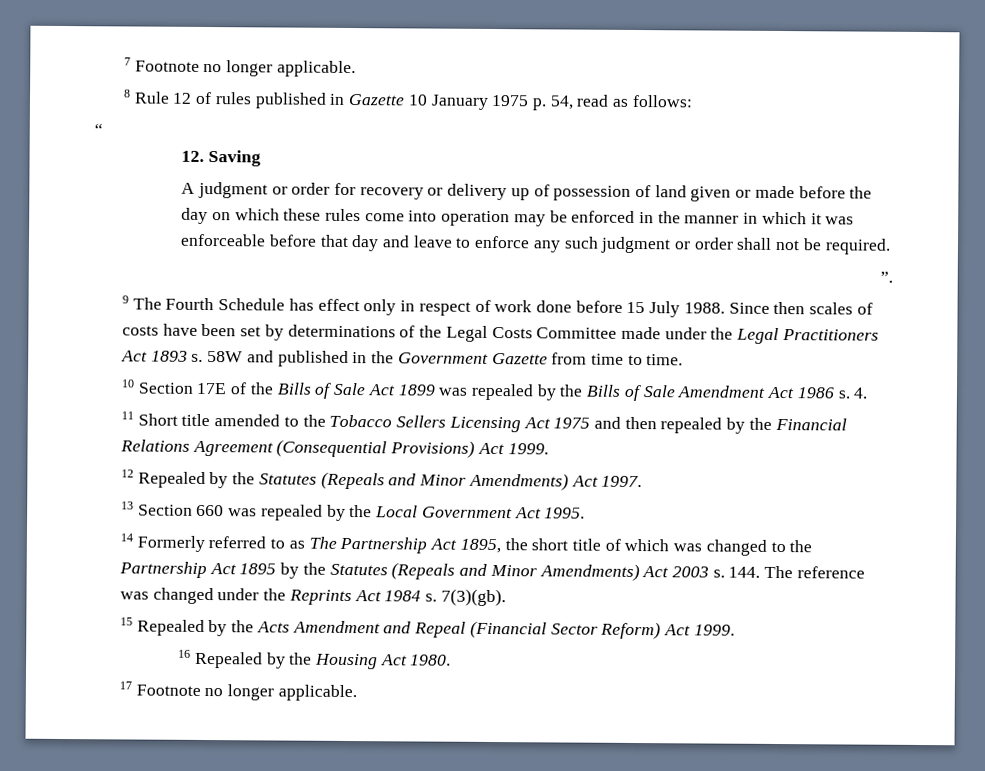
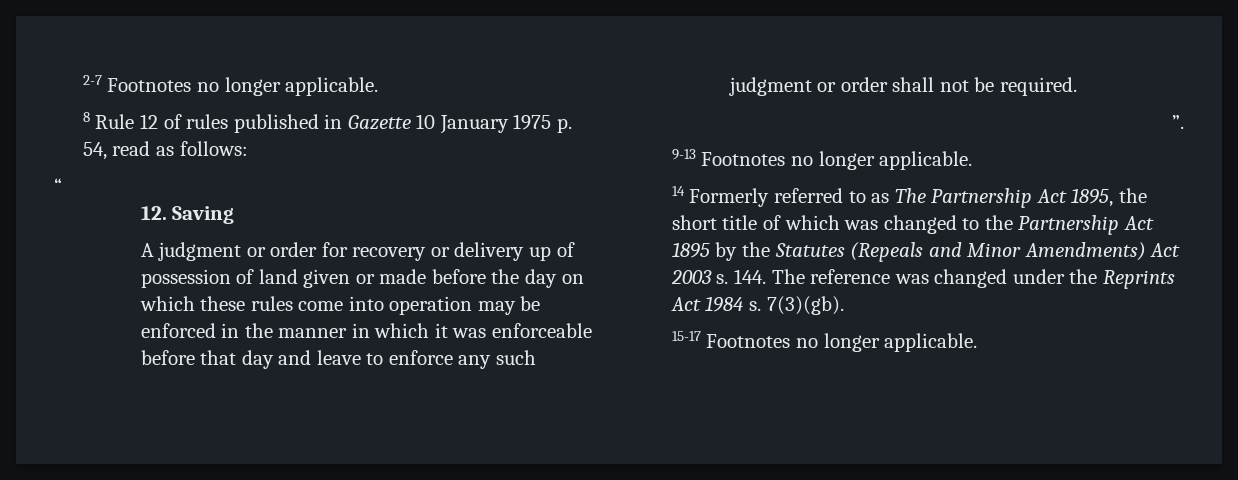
[124,57,200,72] 7 Footnote -> [82,75,192,92] 2-7 Footnotes
[122,295,873,318] [122,323,879,345] [121,350,684,367] [121,379,868,402] [121,411,847,434] [120,439,549,458] [121,469,643,491] [121,501,586,521] 9 The Fourth Schedule has effect only in respect of work done before 15 July 1988. Since then scales of costs have been set by determinations of the Legal Costs Committee made under the Legal Practitioners Act 1893 s. 58W and published in the Government Gazette from time to time. // 10 Section 17E of the Bills of Sale Act 1899 was repealed by the Bills of Sale Amendment Act 1986 s. 4. // 11 Short title amended to the Tobacco Sellers Licensing Act 1975 and then repealed by the Financial Relations Agreement (Consequential Provisions) Act 1999. // 12 Repealed by the Statutes (Repeals and Minor Amendments) Act 1997. // 13 Section 660 was repealed by the Local Government Act 1995. -> [671,149,973,170] 9-13 Footnotes no longer applicable.
[120,617,735,640] [178,649,452,670] [119,681,201,696] 15 Repealed by the Acts Amendment and Repeal (Financial Sector Reform) Act 1999. // 16 Repealed by the Housing Act 1980. // 17 Footnote -> [671,331,791,348] 15-17 Footnotes

